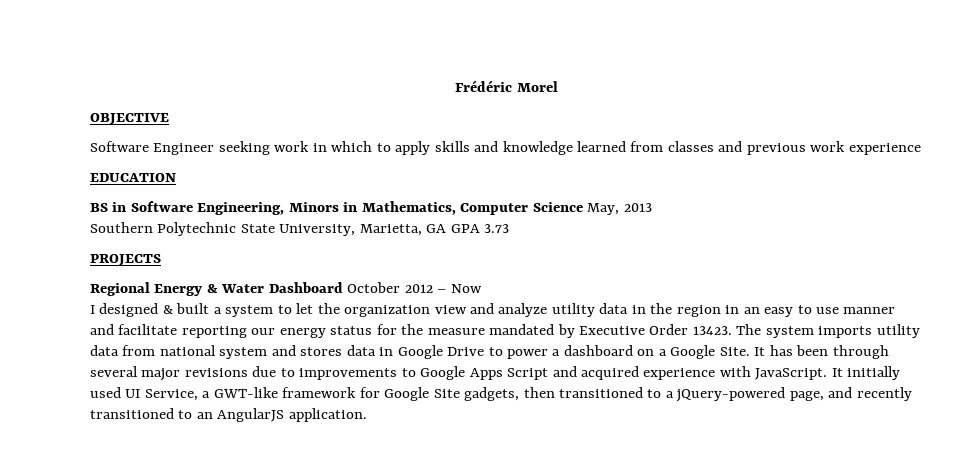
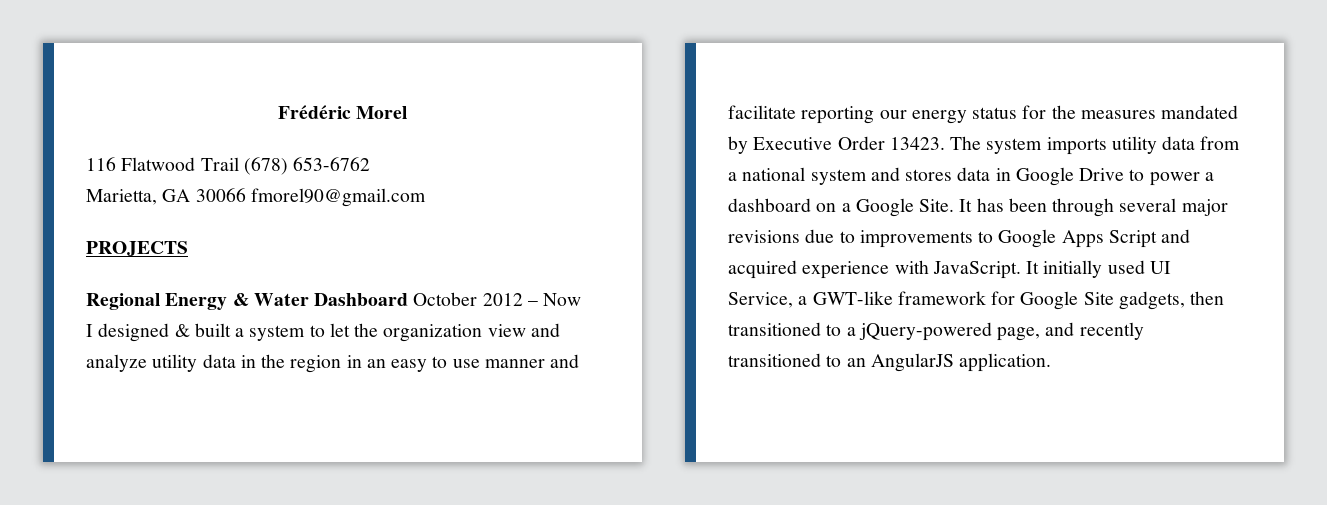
[90,113,169,125] [90,141,921,155] [90,173,176,182] [90,201,652,215] [90,222,510,236] OBJECTIVE // Software Engineer seeking work in which to apply skills and knowledge learned from classes and previous work experience // EDUCATION // BS in Software Engineering, Minors in Mathematics, Computer Science May, 2013 // Southern Polytechnic State University, Marietta, GA GPA 3.73 -> [86,157,371,175] [86,188,426,207] 116 Flatwood Trail (678) 653-6762 // Marietta, GA 30066 fmorel90@gmail.com
[427,328,485,335] measure -> [1080,110,1156,119] measures
(156, 350) none -> [728,172,737,181] a

